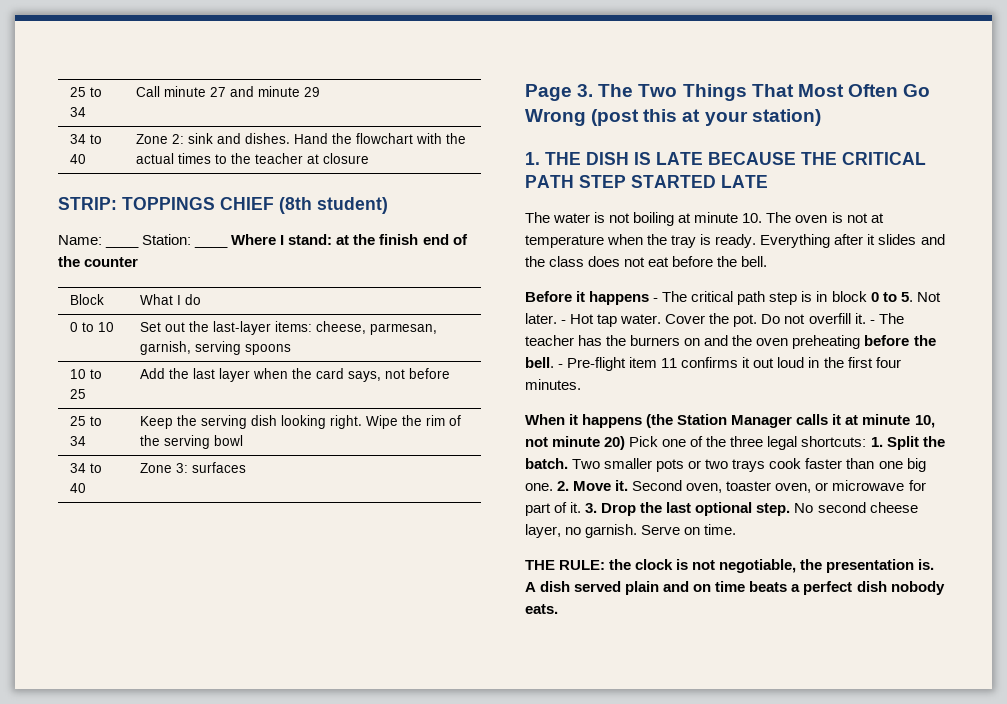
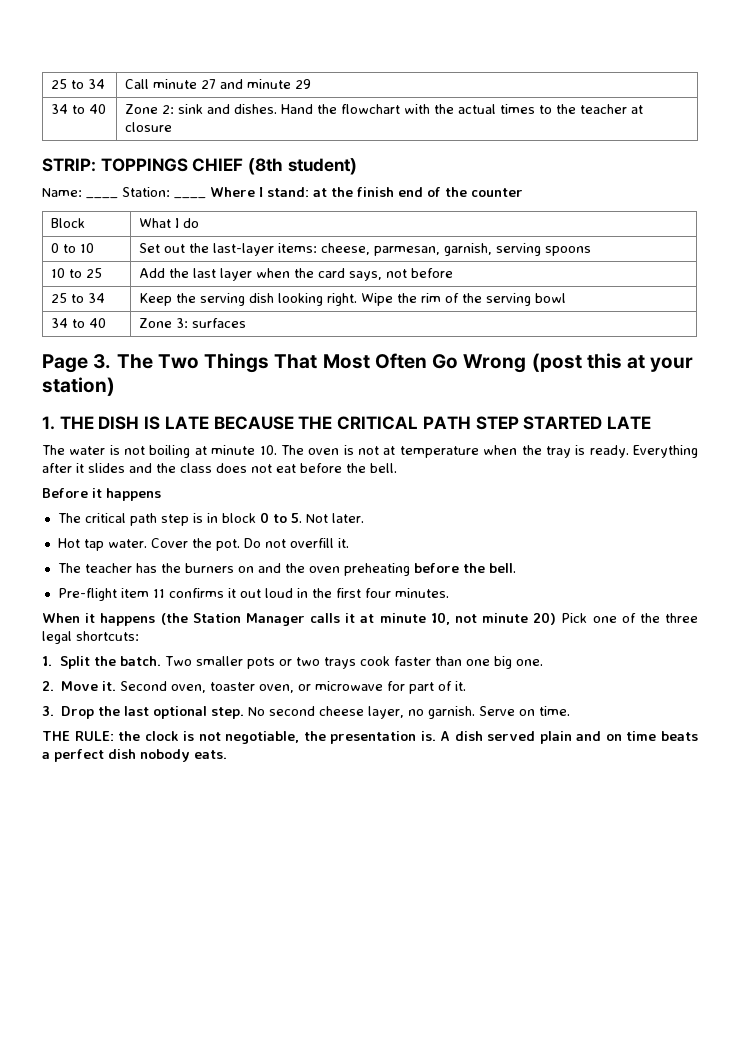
[653,298,659,302] - -> (161, 494) //
[561,320,567,324] - -> (364, 518) //
[869,320,875,324] - -> (349, 543) //
[558,364,564,368] - -> (516, 568) //
(867, 441) none -> (139, 636) //
(553, 487) none -> (543, 662) //
(582, 507) none -> (467, 686) //

